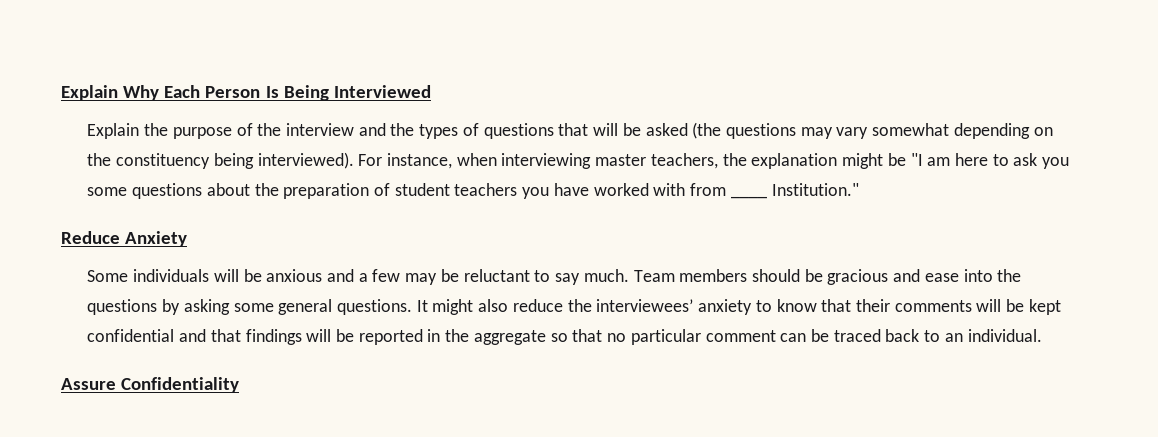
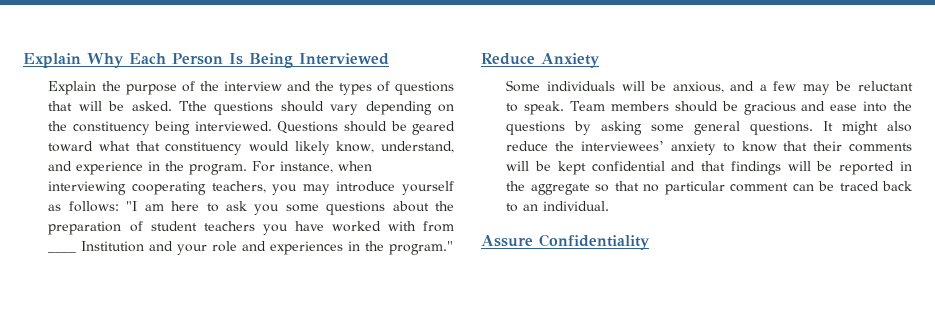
[645,122,950,139] asked (the questions may vary somewhat -> [131,101,359,115] asked. Tthe questions should vary
[257,152,906,169] interviewed). For instance, when interviewing master teachers, the explanation might be -> [194,121,455,135] [48,141,454,155] [48,161,373,175] [48,181,454,195] [48,201,119,212] interviewed. Questions should be geared toward what that constituency would likely know, understand, and experience in the program. For instance, when interviewing cooperating teachers, you may introduce yourself as follows:
[771,183,859,196] Institution." -> [81,241,454,255] Institution and your role and experiences in the program."
[266,269,323,282] anxious -> [672,81,724,93] anxious,
[555,269,629,285] say much. -> [524,101,565,115] speak.

